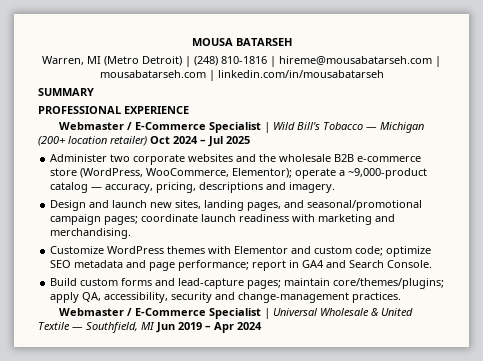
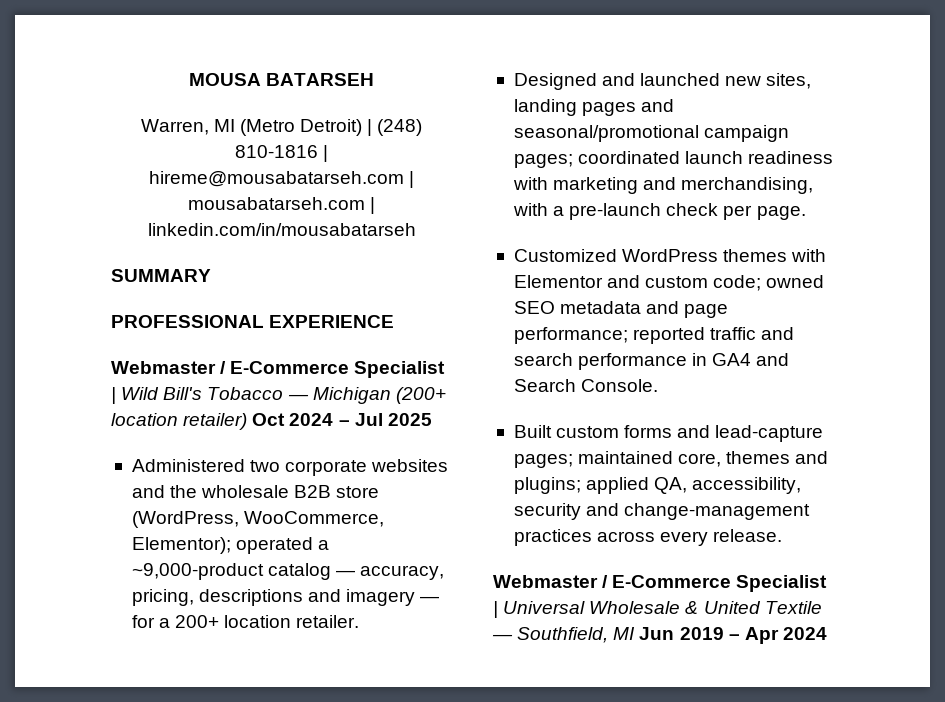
[50,154,108,162] Administer -> [131,459,245,472] Administered
[357,156,422,162] e-commerce -> (332, 491) none
[295,168,337,179] operate -> [236,537,314,554] operated
[289,182,336,193] [50,200,148,211] imagery. // Design and launch -> [346,589,440,606] [131,615,360,628] [513,73,721,90] imagery — for a 200+ location retailer. // Designed and launched
[247,202,282,211] pages, -> [582,102,637,116] pages
[141,214,199,222] coordinate -> [578,151,681,164] coordinated
[50,228,132,239] [50,246,105,254] merchandising. // Customize -> [681,177,814,194] [512,203,806,220] [513,249,617,262] merchandising, with a pre-launch check per page. // Customized
[386,246,432,257] optimize -> [766,275,825,288] owned
[252,260,287,271] report -> [633,327,795,344] [513,353,688,370] reported traffic and search performance
[50,278,78,286] Build -> [513,425,552,438] Built
[284,278,445,289] [50,292,80,303] maintain core/themes/plugins; apply -> [578,451,829,467] [513,477,650,494] maintained core, themes and plugins; applied
[352,292,402,303] practices. -> [513,529,783,546] practices across every release.

